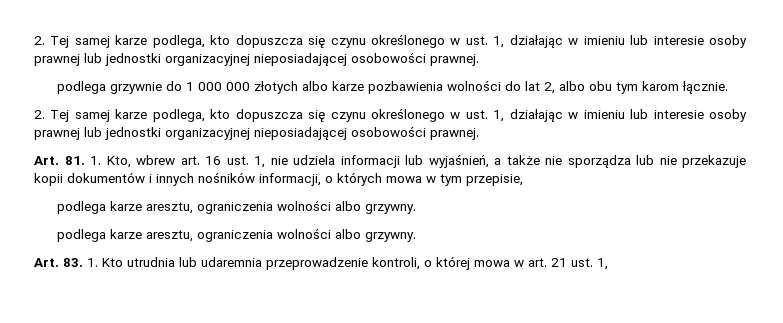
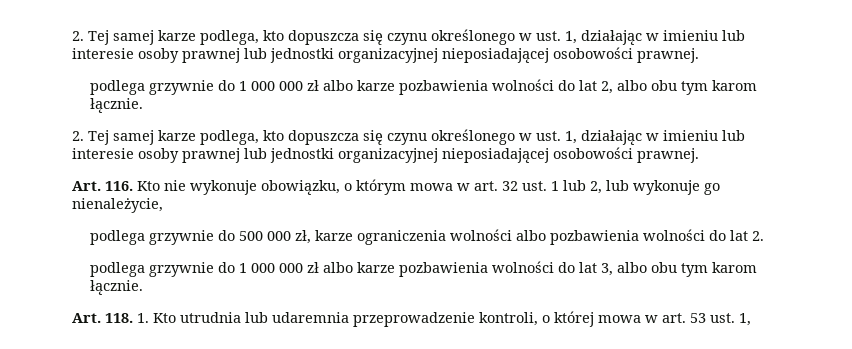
[253,81,298,94] złotych -> [306,80,319,91] zł
[64,154,746,168] [34,172,523,186] [56,200,416,214] [56,228,416,242] [34,258,83,267] 81. 1. Kto, wbrew art. 16 ust. 1, nie udziela informacji lub wyjaśnień, a także nie sporządza lub nie przekazuje kopii dokumentów i innych nośników informacji, o których mowa w tym przepisie, // podlega karze aresztu, ograniczenia wolności albo grzywny. // podlega karze aresztu, ograniczenia wolności albo grzywny. // Art. 83. -> [105,179,720,195] [72,198,163,213] [89,229,764,245] [89,261,757,277] [89,280,143,295] [72,313,133,323] 116. Kto nie wykonuje obowiązku, o którym mowa w art. 32 ust. 1 lub 2, lub wykonuje go nienależycie, // podlega grzywnie do 500 000 zł, karze ograniczenia wolności albo pozbawienia wolności do lat 2. // podlega grzywnie do 1 000 000 zł albo karze pozbawienia wolności do lat 3, albo obu tym karom łącznie. // Art. 118.
[551,258,567,267] 21 -> [690,313,706,323] 53

